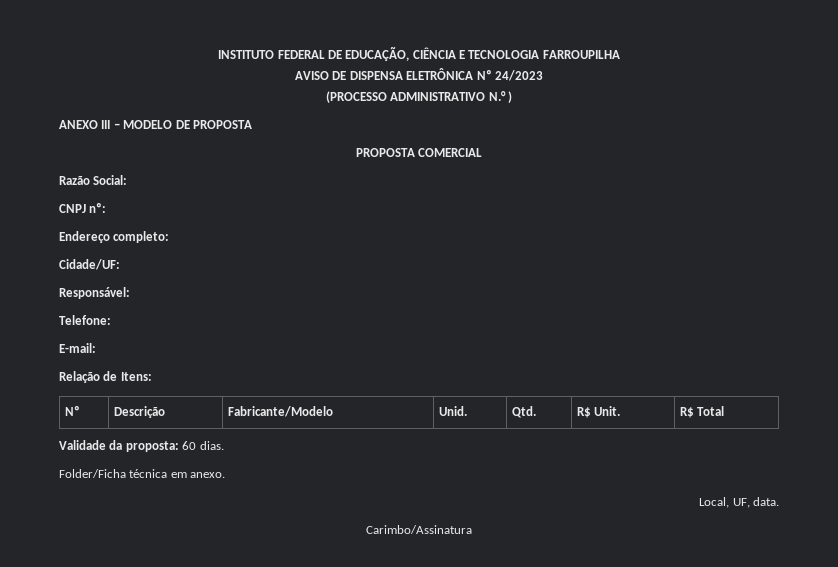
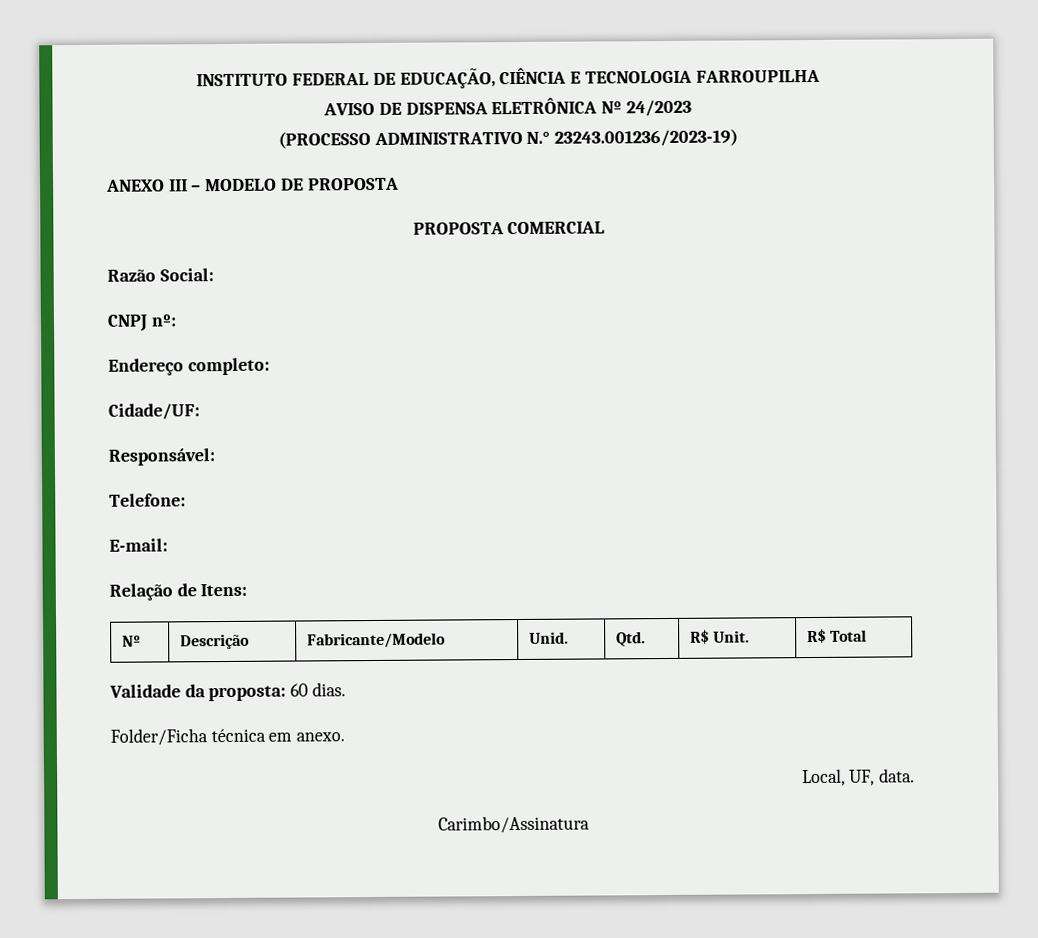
[508,91,513,103] ) -> [554,128,739,147] 23243.001236/2023-19)

